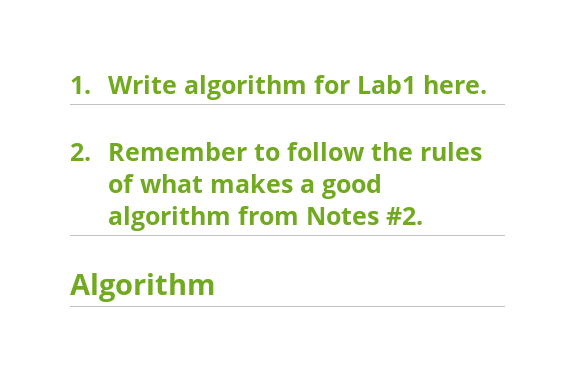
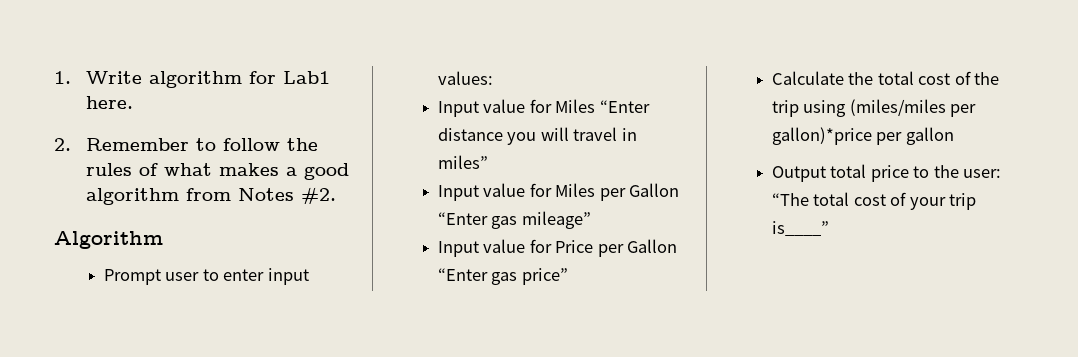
(215, 287) none -> [103,268,309,285] [437,71,493,85] [437,99,650,117] [437,127,637,145] [437,155,488,169] [437,183,679,201] [437,211,591,229] [437,239,677,257] [437,268,568,285] [771,71,999,85] [771,99,977,117] [771,127,954,145] [771,164,1001,182] [771,192,976,210] [771,221,829,236] // Prompt user to enter input values: // Input value for Miles “Enter distance you will travel in miles” // Input value for Miles per Gallon “Enter gas mileage” // Input value for Price per Gallon “Enter gas price” // Calculate the total cost of the trip using (miles/miles per gallon)*price per gallon // Output total price to the user: “The total cost of your trip is____”

